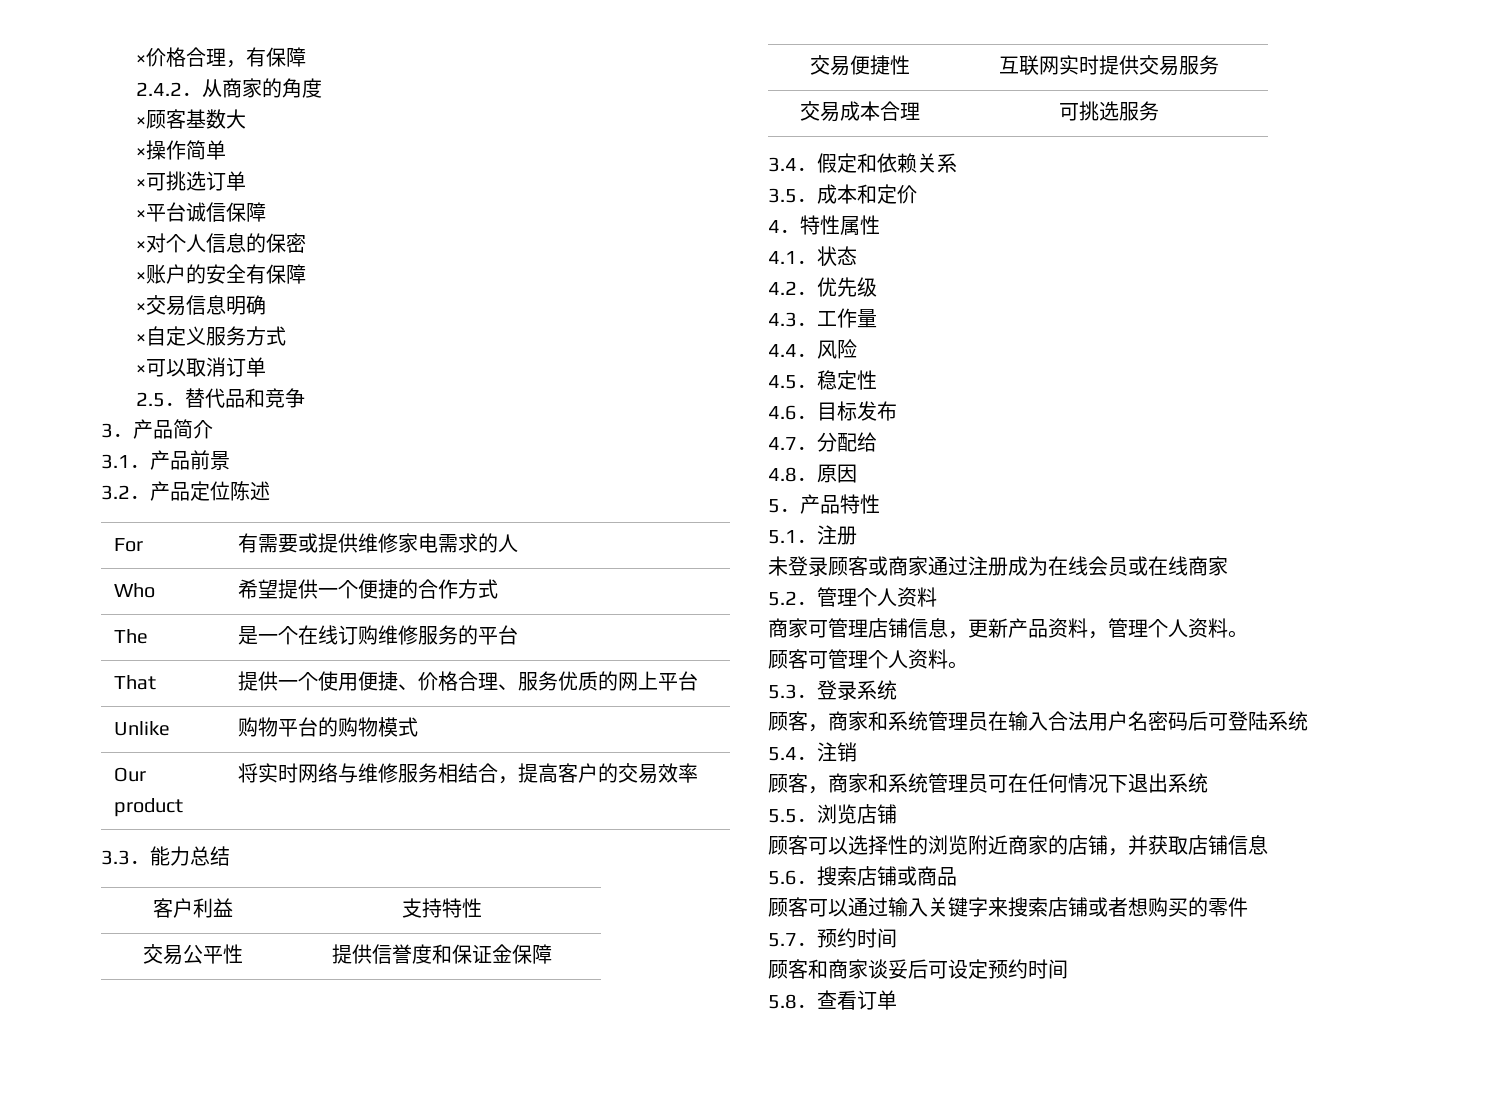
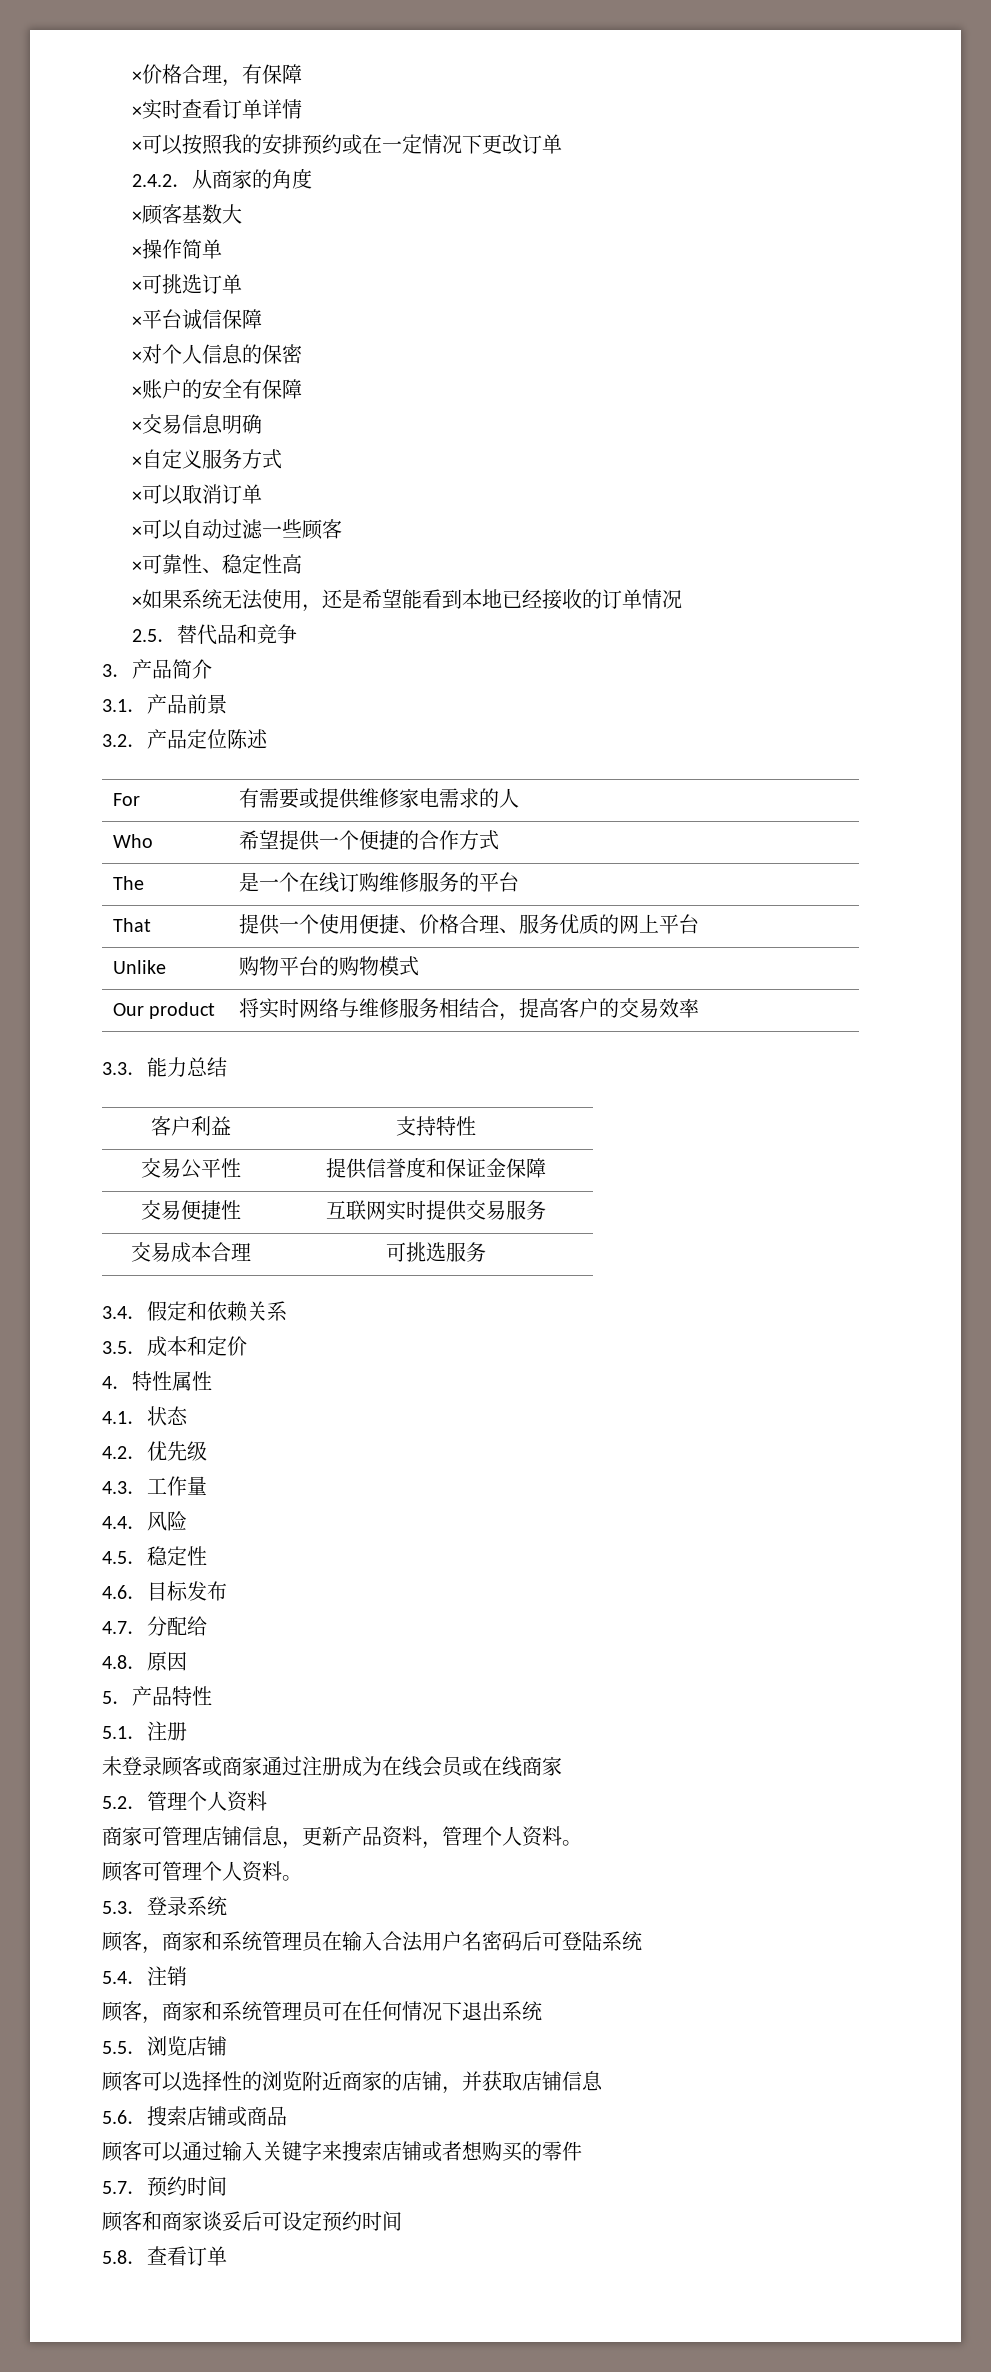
(306, 57) none -> [131,99,302,120] [131,134,562,155] // ×实时查看订单详情 // ×可以按照我的安排预约或在一定情况下更改订单
(266, 367) none -> [131,519,342,540] [131,554,302,574] [131,589,682,612] // ×可以自动过滤一些顾客 // ×可靠性、稳定性高 // ×如果系统无法使用，还是希望能看到本地已经接收的订单情况

